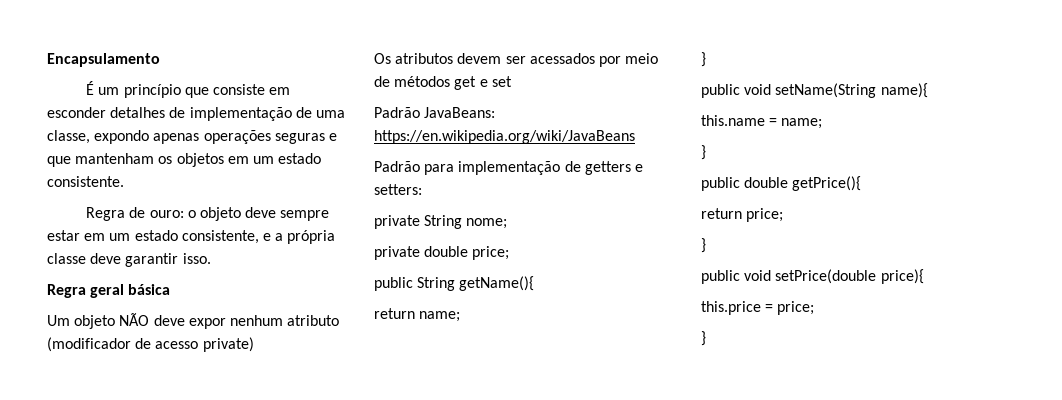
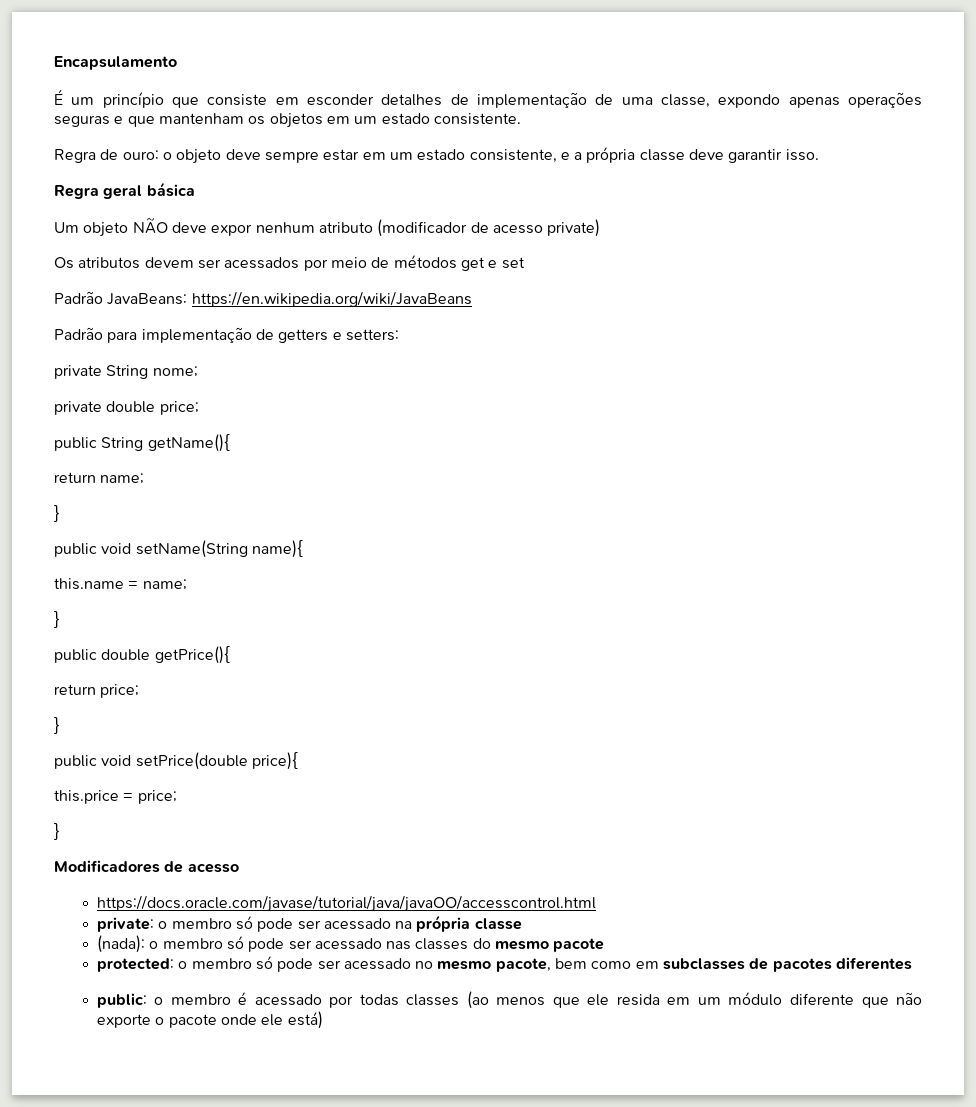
(706, 338) none -> [54,860,239,873] [96,895,596,912] [96,915,522,932] [96,935,605,953] [96,956,913,972] [96,991,923,1009] [96,1011,323,1029] // Modificadores de acesso // https://docs.oracle.com/javase/tutorial/java/javaOO/accesscontrol.html // private: o membro só pode ser acessado na própria classe // (nada): o membro só pode ser acessado nas classes do mesmo pacote // protected: o membro só pode ser acessado no mesmo pacote, bem como em subclasses de pacotes diferentes // public: o membro é acessado por todas classes (ao menos que ele resida em um módulo diferente que não exporte o pacote onde ele está)

